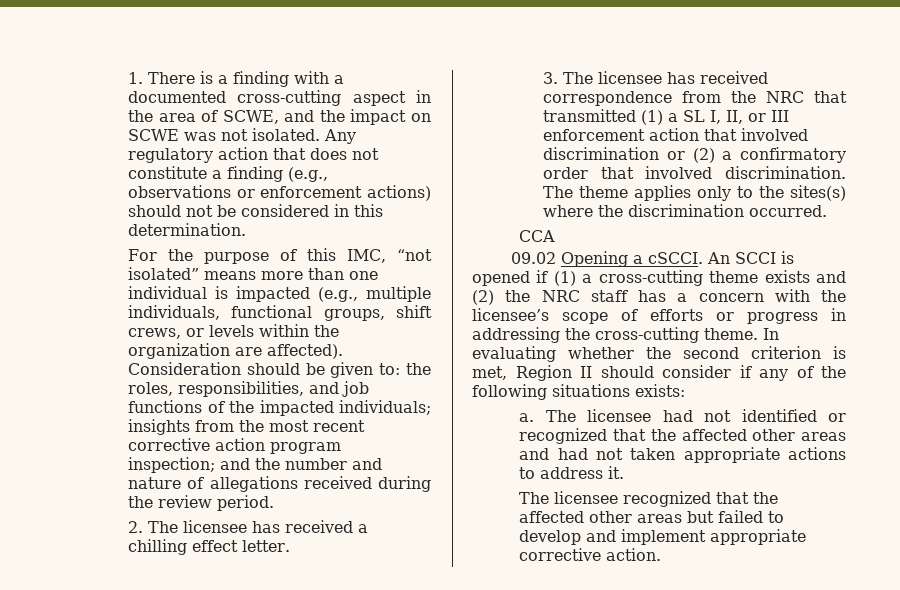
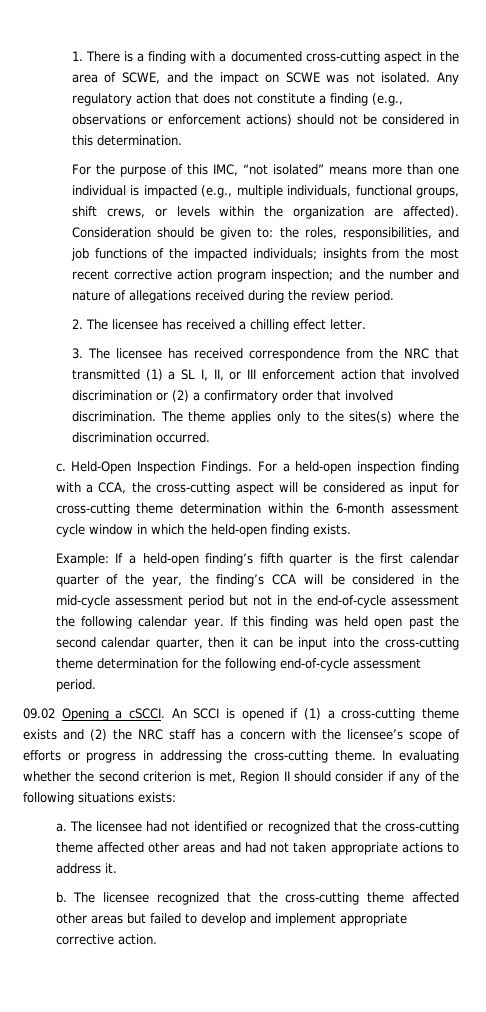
[519,230,556,242] CCA -> [55,461,459,474] [55,482,459,495] [55,503,459,516] [55,524,351,537] [55,553,459,566] [55,574,460,587] [55,595,459,608] [55,616,460,629] [55,637,459,650] [55,658,421,671] [55,679,96,692] c. Held-Open Inspection Findings. For a held-open inspection finding with a CCA, the cross-cutting aspect will be considered as input for cross-cutting theme determination within the 6-month assessment cycle window in which the held-open finding exists. // Example: If a held-open finding’s fifth quarter is the first calendar quarter of the year, the finding’s CCA will be considered in the mid-cycle assessment period but not in the end-of-cycle assessment the following calendar year. If this finding was held open past the second calendar quarter, then it can be input into the cross-cutting theme determination for the following end-of-cycle assessment period.
(676, 435) none -> [385,821,459,834] [55,842,93,853] cross-cutting theme
(625, 472) none -> [55,892,67,903] b.
(779, 498) none -> [285,892,405,905] cross-cutting theme

